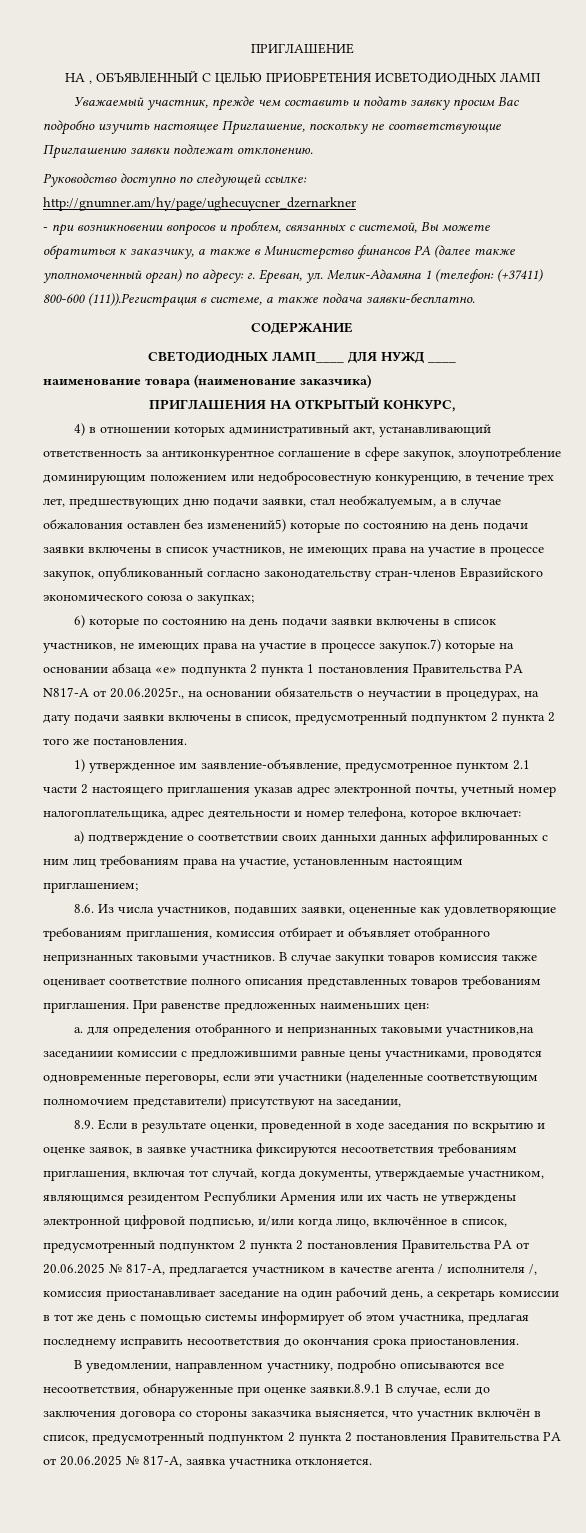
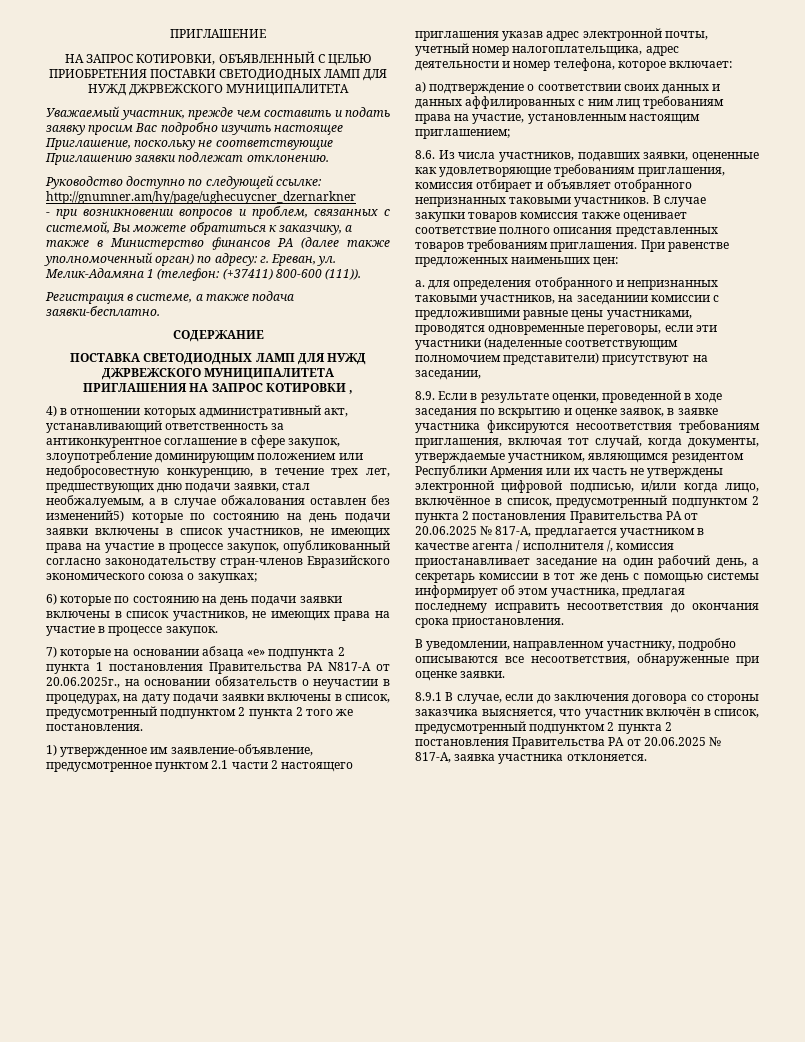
[88,80,92,84] , -> [86,54,216,65] ЗАПРОС КОТИРОВКИ,
[374,72,541,85] ИСВЕТОДИОДНЫХ ЛАМП -> [149,69,388,81] [87,84,350,96] ПОСТАВКИ СВЕТОДИОДНЫХ ЛАМП ДЛЯ НУЖД ДЖРВЕЖСКОГО МУНИЦИПАЛИТЕТА
[88,293,197,308] (111)).Регистрация -> [325,268,362,280] [45,292,124,304] (111)). // Регистрация
[148,351,456,364] [43,374,371,388] СВЕТОДИОДНЫХ ЛАМП____ ДЛЯ НУЖД ____ // наименование товара (наименование заказчика) -> [70,353,366,365] [101,368,336,380] ПОСТАВКА СВЕТОДИОДНЫХ ЛАМП ДЛЯ НУЖД ДЖРВЕЖСКОГО МУНИЦИПАЛИТЕТА
[295,397,455,412] ОТКРЫТЫЙ КОНКУРС, -> [211,383,353,394] ЗАПРОС КОТИРОВКИ ,
[379,639,441,653] закупок.7) -> [165,626,218,636] [46,646,57,658] закупок. // 7)
[321,835,377,843] данныхи -> [662,84,721,94] данных и
[446,1026,535,1037] участников,на -> [480,295,574,305] участников, на
[310,1384,381,1393] заявки.8.9.1 -> [460,671,506,678] [415,692,442,701] заявки. // 8.9.1

